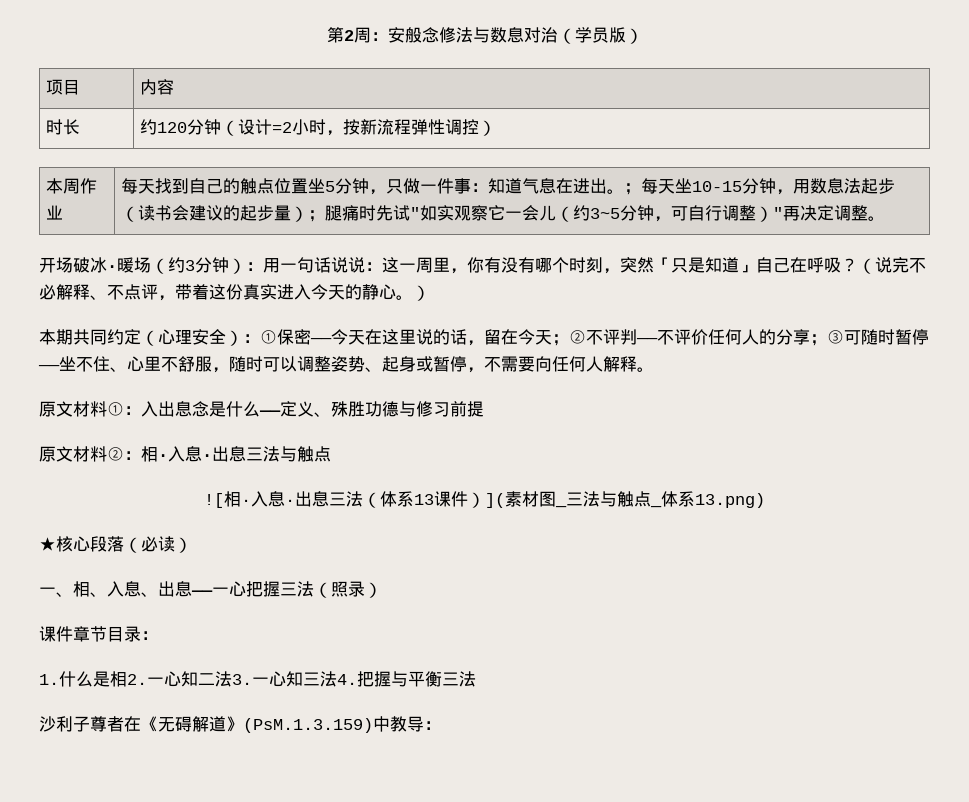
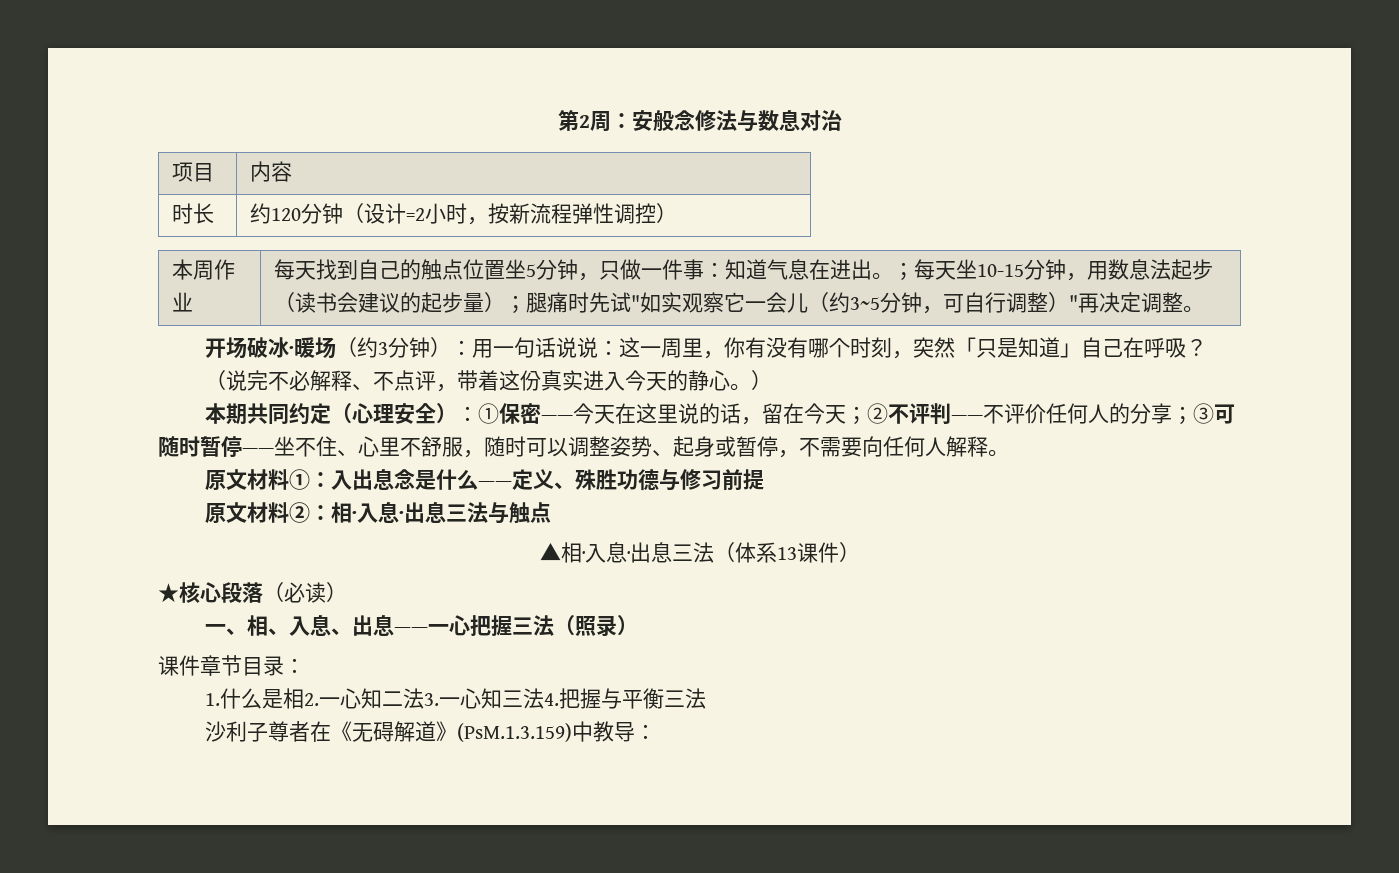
[557,27,643,44] （学员版） -> (842, 120) none
(858, 265) none -> (1208, 347) //
[204,493,224,508] ![ -> [539,543,561,561] ▲
[485,491,765,508] ](素材图_三法与触点_体系13.png) -> (860, 552) none

